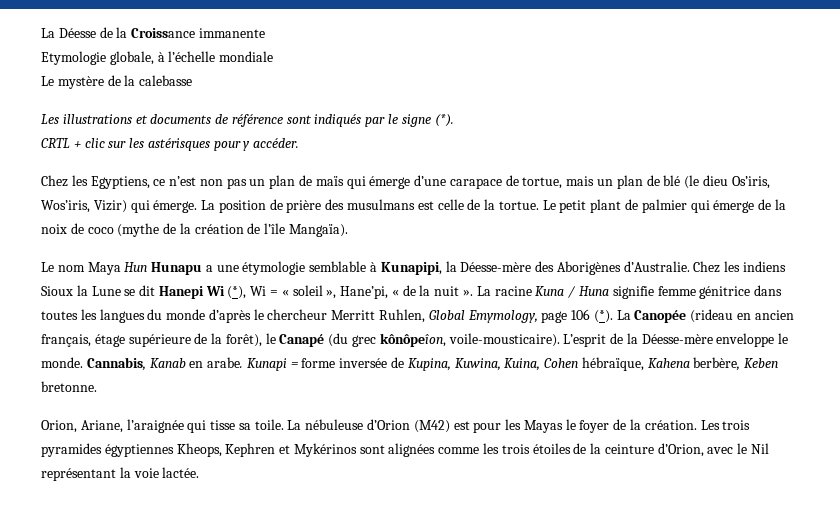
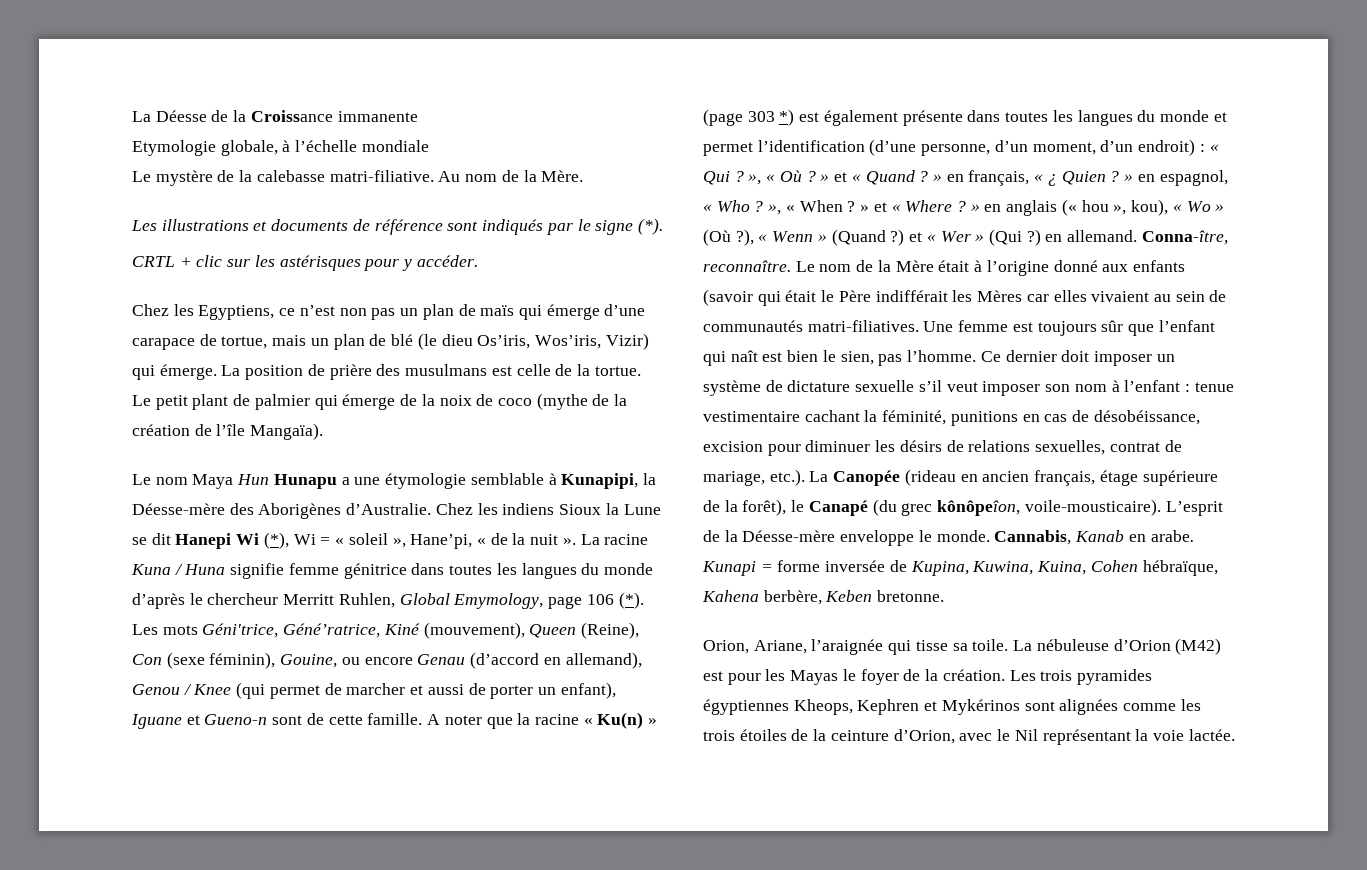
(193, 80) none -> [329,170,584,182] matri-filiative. Au nom de la Mère.
(613, 316) none -> [132,622,640,639] [132,652,642,669] [132,682,616,699] [131,712,658,729] [703,109,1227,126] [703,139,1219,156] [703,170,1228,186] [703,199,1225,216] [703,229,1228,246] [703,260,1185,276] [703,289,1227,306] [703,320,1215,336] [703,350,1175,366] [703,380,1234,396] [703,410,1200,426] [703,440,1182,456] [703,469,805,486] Les mots Géni'trice, Géné’ratrice, Kiné (mouvement), Queen (Reine), Con (sexe féminin), Gouine, ou encore Genau (d’accord en allemand), Genou / Knee (qui permet de marcher et aussi de porter un enfant), Iguane et Gueno-n sont de cette famille. A noter que la racine « Ku(n) » (page 303 *) est également présente dans toutes les langues du monde et permet l’identification (d’une personne, d’un moment, d’un endroit) : « Qui ? », « Où ? » et « Quand ? » en français, « ¿ Quien ? » en espagnol, « Who ? », « When ? » et « Where ? » en anglais (« hou », kou), « Wo » (Où ?), « Wenn » (Quand ?) et « Wer » (Qui ?) en allemand. Conna-ître, reconnaître. Le nom de la Mère était à l’origine donné aux enfants (savoir qui était le Père indifférait les Mères car elles vivaient au sein de communautés matri-filiatives. Une femme est toujours sûr que l’enfant qui naît est bien le sien, pas l’homme. Ce dernier doit imposer un système de dictature sexuelle s’il veut imposer son nom à l’enfant : tenue vestimentaire cachant la féminité, punitions en cas de désobéissance, excision pour diminuer les désirs de relations sexuelles, contrat de mariage, etc.).

